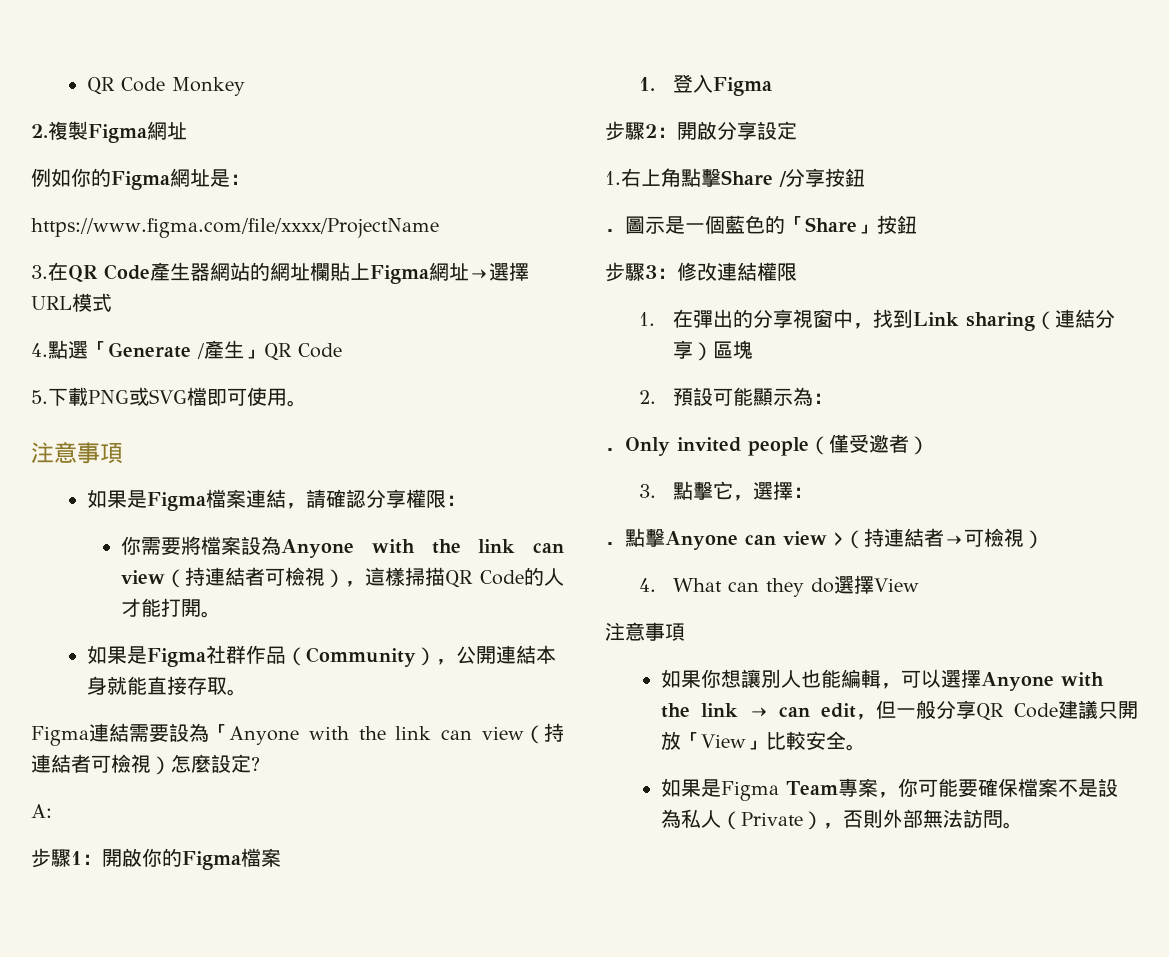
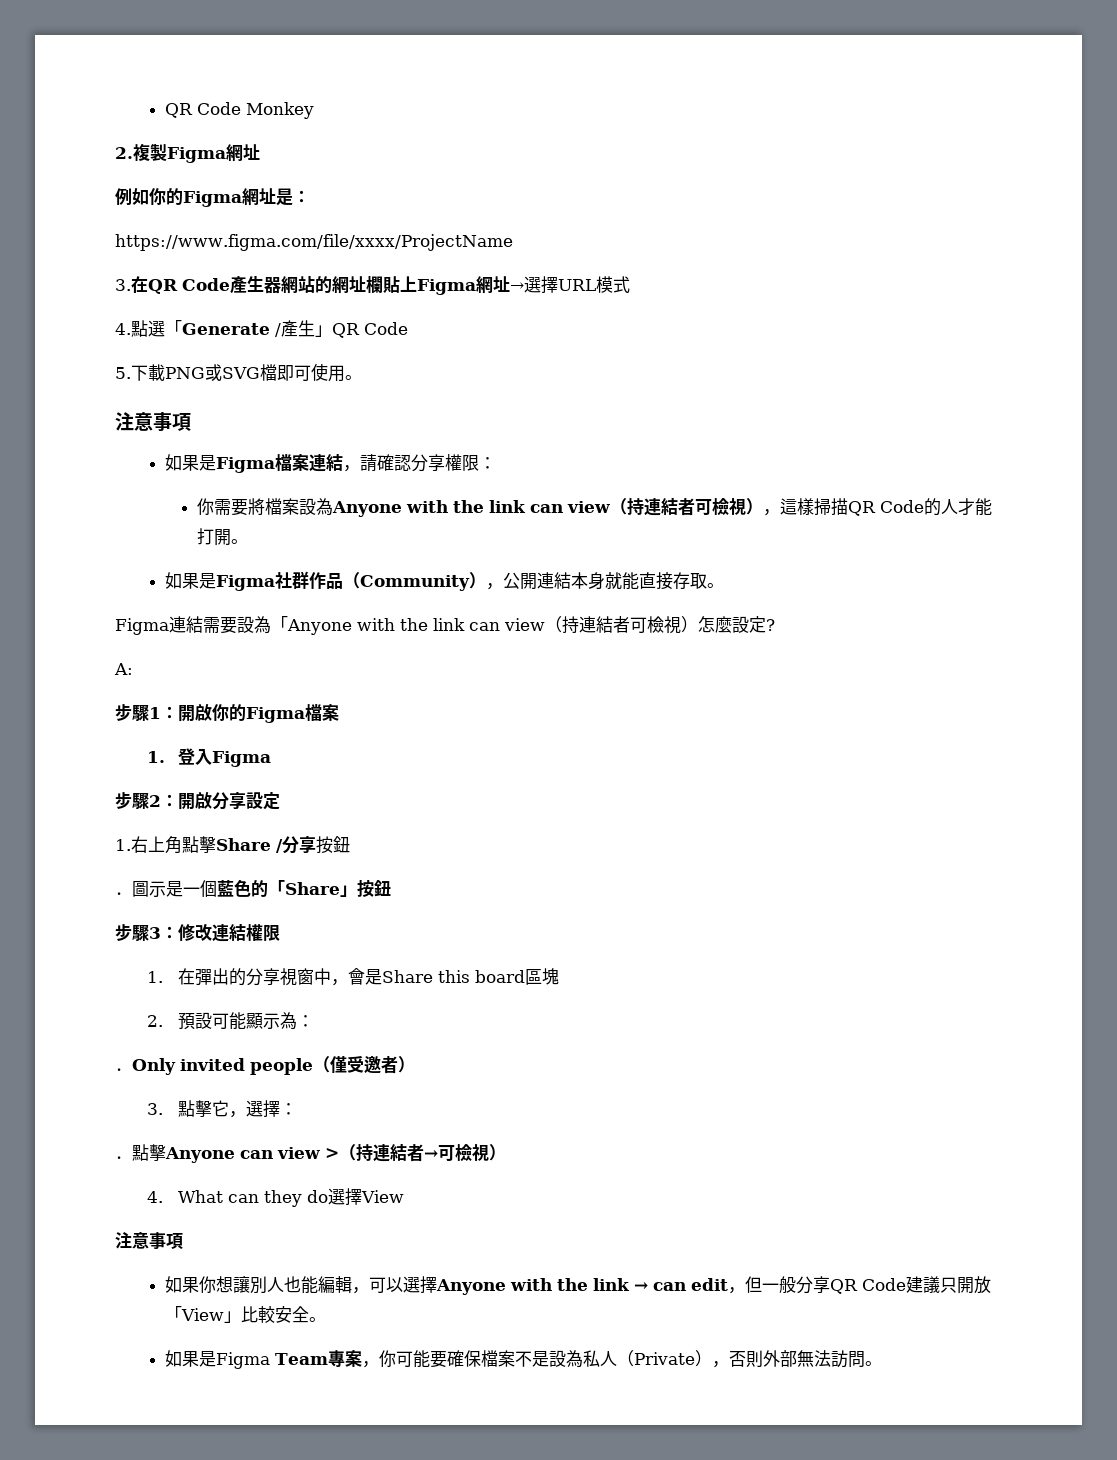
[873,309,1116,331] [673,340,714,361] 找到Link sharing（連結分享） -> [348,968,526,985] 會是Share this board

